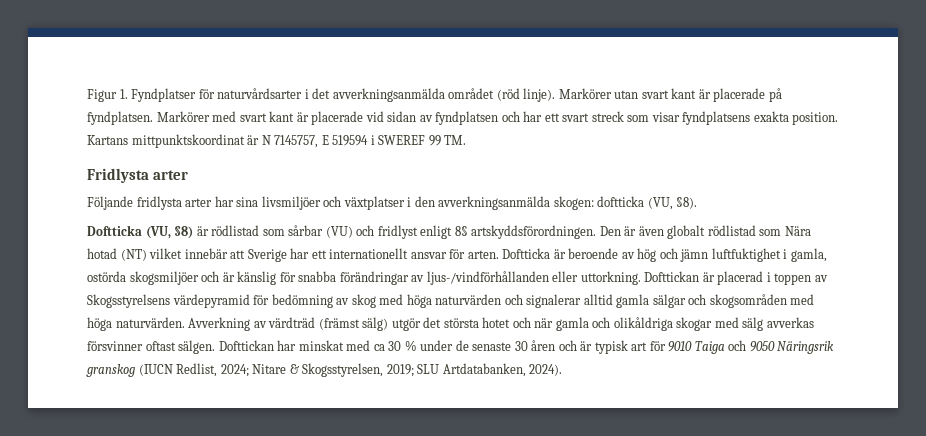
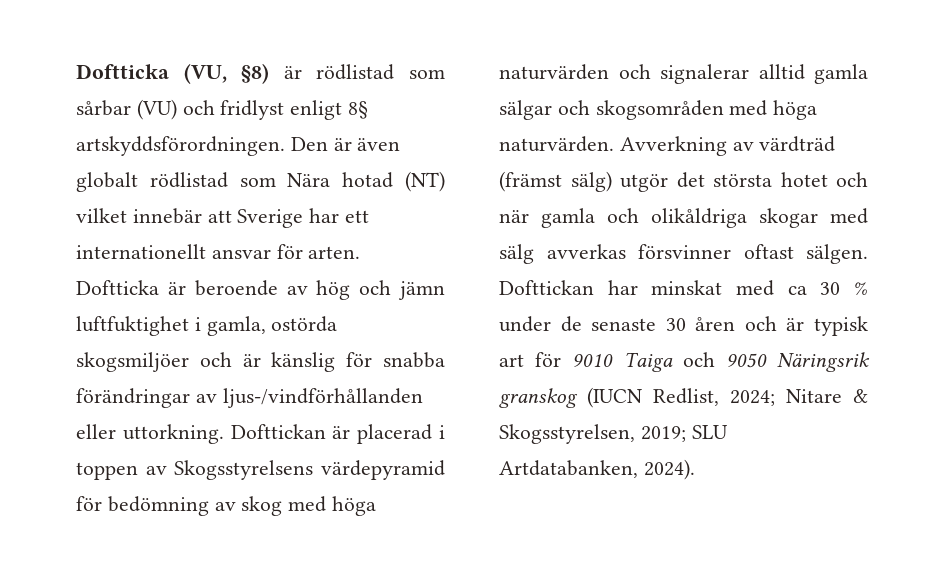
[87,88,782,102] [87,111,839,125] [87,134,467,148] [87,168,189,183] [87,196,698,210] Figur 1. Fyndplatser för naturvårdsarter i det avverkningsanmälda området (röd linje). Markörer utan svart kant är placerade på fyndplatsen. Markörer med svart kant är placerade vid sidan av fyndplatsen och har ett svart streck som visar fyndplatsens exakta position. Kartans mittpunktskoordinat är N 7145757, E 519594 i SWEREF 99 TM. // Fridlysta arter // Följande fridlysta arter har sina livsmiljöer och växtplatser i den avverkningsanmälda skogen: doftticka (VU, §8). // -> (76, 71) none

